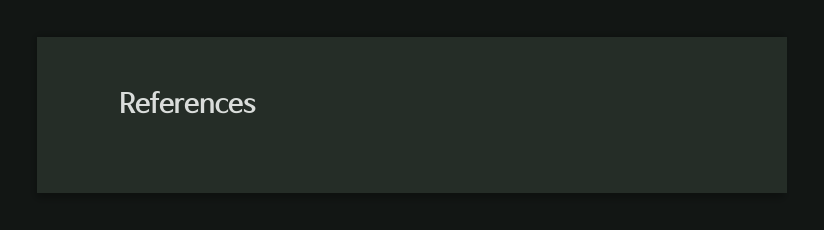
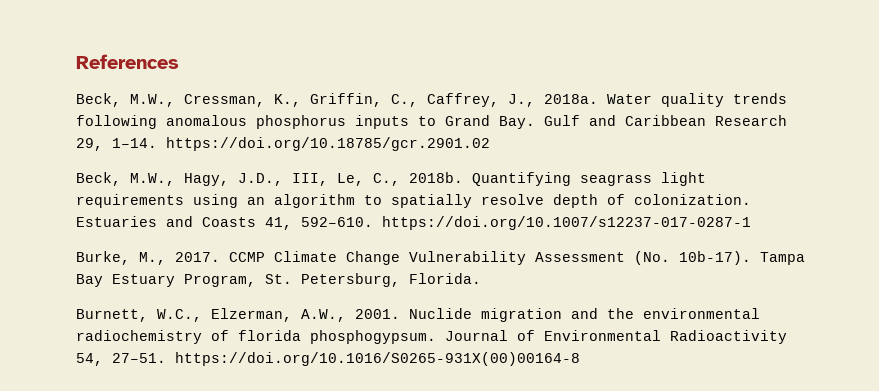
(256, 102) none -> [76,93,787,107] [76,115,787,129] [76,137,490,151] [76,172,706,186] [76,194,751,208] [76,216,751,230] [76,251,805,265] [76,273,481,287] [76,308,760,322] [76,330,787,344] [76,352,580,366] // Beck, M.W., Cressman, K., Griffin, C., Caffrey, J., 2018a. Water quality trends following anomalous phosphorus inputs to Grand Bay. Gulf and Caribbean Research 29, 1–14. https://doi.org/10.18785/gcr.2901.02 // Beck, M.W., Hagy, J.D., III, Le, C., 2018b. Quantifying seagrass light requirements using an algorithm to spatially resolve depth of colonization. Estuaries and Coasts 41, 592–610. https://doi.org/10.1007/s12237-017-0287-1 // Burke, M., 2017. CCMP Climate Change Vulnerability Assessment (No. 10b-17). Tampa Bay Estuary Program, St. Petersburg, Florida. // Burnett, W.C., Elzerman, A.W., 2001. Nuclide migration and the environmental radiochemistry of florida phosphogypsum. Journal of Environmental Radioactivity 54, 27–51. https://doi.org/10.1016/S0265-931X(00)00164-8

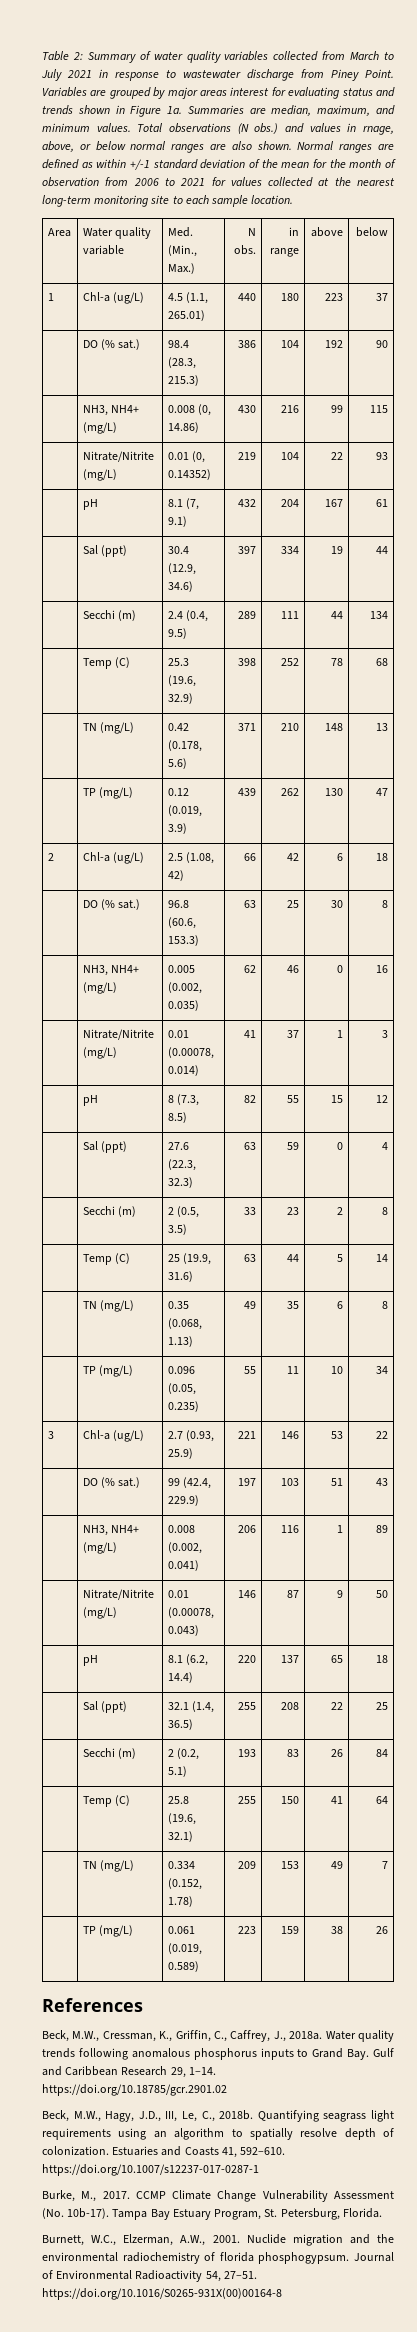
(76, 61) none -> [42,51,394,63] [41,69,394,81] [42,87,395,99] [42,105,395,117] [42,123,394,135] [42,141,395,153] [42,159,397,170] [42,177,396,187] [42,195,294,207] [47,228,71,237] [82,227,151,239] [82,245,124,255] [167,227,193,237] [167,245,197,257] [167,263,195,274] [248,228,257,236] [234,245,257,255] [289,227,300,236] [270,248,300,257] [311,227,344,237] [356,227,389,237] [47,293,54,301] [82,292,144,304] [167,292,208,304] [167,310,205,321] [238,293,257,301] [281,293,300,301] [325,293,344,301] [376,293,389,301] [82,339,141,350] [167,340,189,348] [167,357,196,369] [167,375,199,386] [238,340,257,348] [281,340,300,348] [325,340,344,348] [376,340,389,348] [82,405,139,416] [82,422,117,434] [167,404,211,416] [167,422,199,433] [238,405,257,413] [281,405,300,413] [331,405,344,413] [370,405,389,413] [82,451,154,462] [82,469,117,481] [167,451,205,463] [167,469,211,480] [238,452,257,460] [281,452,300,460] [331,452,344,460] [376,452,389,460] [82,499,98,510] [167,498,199,510] [167,516,187,527] [238,499,257,507] [281,499,300,507] [325,499,344,507] [376,499,389,507] [82,545,127,557] [167,546,189,554] [167,563,196,575] [167,581,193,592] [238,546,257,554] [281,546,300,554] [331,546,344,554] [376,546,389,554] [82,610,136,621] [167,610,208,622] [167,628,187,639] [238,611,257,619] [281,611,300,619] [331,611,344,619] [370,611,389,619] [82,657,130,669] [167,658,189,666] [167,675,196,687] [167,693,193,704] [238,658,257,666] [281,658,300,666] [331,658,344,666] [376,658,389,666] [82,722,134,734] [167,723,189,731] [167,740,202,752] [167,758,187,769] [238,723,257,731] [281,723,300,731] [325,723,344,731] [376,723,389,731] [82,787,133,799] [167,788,189,796] [167,805,202,817] [167,823,187,834] [238,788,257,796] [281,788,300,796] [325,788,344,796] [376,788,389,796] [47,853,54,861] [82,852,144,864] [167,852,214,864] [167,870,184,881] [244,853,257,861] [287,853,300,861] [337,853,344,861] [376,853,389,861] [82,899,141,910] [167,900,189,908] [167,917,196,929] [167,935,199,946] [244,900,257,908] [287,900,300,908] [331,900,344,908] [382,900,389,908] [82,965,139,976] [82,982,117,994] [167,965,195,973] [167,982,202,994] [167,1000,199,1011] [244,965,257,973] [287,965,300,973] [337,965,344,973] [376,965,389,973] [82,1029,154,1040] [82,1047,117,1059] [167,1030,189,1038] [167,1047,214,1059] [167,1065,199,1076] [244,1030,257,1038] [287,1030,300,1038] [337,1030,344,1038] [382,1030,389,1038] [82,1095,98,1106] [167,1094,199,1106] [167,1112,187,1123] [244,1095,257,1103] [287,1095,300,1103] [331,1095,344,1103] [376,1095,389,1103] [82,1141,127,1153] [167,1142,189,1150] [167,1159,196,1171] [167,1177,193,1188] [244,1142,257,1150] [287,1142,300,1150] [337,1142,344,1150] [382,1142,389,1150] [82,1206,136,1217] [167,1206,199,1218] [167,1224,187,1235] [244,1207,257,1215] [287,1207,300,1215] [337,1207,344,1215] [382,1207,389,1215] [82,1253,130,1265] [167,1253,211,1265] [167,1271,193,1282] [244,1254,257,1262] [287,1254,300,1262] [337,1254,344,1262] [376,1254,389,1262] [82,1300,134,1312] [167,1301,189,1309] [167,1318,202,1330] [167,1336,193,1347] [244,1301,257,1309] [287,1301,300,1309] [337,1301,344,1309] [382,1301,389,1309] [82,1365,133,1377] [167,1366,195,1374] [167,1383,196,1395] [167,1401,199,1412] [244,1366,257,1374] [287,1366,300,1374] [331,1366,344,1374] [376,1366,389,1374] [47,1431,54,1439] [82,1430,144,1442] [167,1430,214,1442] [167,1448,193,1459] [238,1431,257,1439] [281,1431,300,1439] [331,1431,344,1439] [376,1431,389,1439] [82,1477,141,1488] [167,1477,211,1489] [167,1495,199,1506] [238,1478,257,1486] [281,1478,300,1486] [331,1478,344,1486] [376,1478,389,1486] [82,1525,139,1536] [82,1542,117,1554] [167,1525,195,1533] [167,1542,202,1554] [167,1560,199,1571] [238,1525,257,1533] [281,1525,300,1533] [337,1525,344,1533] [376,1525,389,1533] [82,1589,154,1600] [82,1607,117,1619] [167,1590,189,1598] [167,1607,214,1619] [167,1625,199,1636] [238,1590,257,1598] [287,1590,300,1598] [337,1590,344,1598] [376,1590,389,1598] [82,1655,98,1666] [167,1654,208,1666] [167,1672,193,1683] [238,1655,257,1663] [281,1655,300,1663] [331,1655,344,1663] [376,1655,389,1663] [82,1701,127,1713] [167,1701,214,1713] [167,1719,193,1730] [238,1702,257,1710] [281,1702,300,1710] [331,1702,344,1710] [376,1702,389,1710] [82,1748,136,1759] [167,1748,199,1760] [167,1766,187,1777] [238,1749,257,1757] [287,1749,300,1757] [331,1749,344,1757] [376,1749,389,1757] [82,1795,130,1807] [167,1796,189,1804] [167,1813,196,1825] [167,1831,193,1842] [238,1796,257,1804] [281,1796,300,1804] [331,1796,344,1804] [376,1796,389,1804] [82,1860,134,1872] [167,1861,195,1869] [167,1878,202,1890] [167,1896,193,1907] [238,1861,257,1869] [281,1861,300,1869] [331,1861,344,1869] [382,1861,389,1869] [82,1925,133,1937] [167,1926,195,1934] [167,1943,202,1955] [167,1961,199,1972] [238,1926,257,1934] [281,1926,300,1934] [331,1926,344,1934] [376,1926,389,1934] Table 2: Summary of water quality variables collected from March to July 2021 in response to wastewater discharge from Piney Point. Variables are grouped by major areas interest for evaluating status and trends shown in Figure 1a. Summaries are median, maximum, and minimum values. Total observations (N obs.) and values in rnage, above, or below normal ranges are also shown. Normal ranges are defined as within +/-1 standard deviation of the mean for the month of observation from 2006 to 2021 for values collected at the nearest long-term monitoring site to each sample location. // Area | Water quality variable | Med. (Min., Max.) | N obs. | in range | above | below // 1 | Chl-a (ug/L) | 4.5 (1.1, 265.01) | 440 | 180 | 223 | 37 // | DO (% sat.) | 98.4 (28.3, 215.3) | 386 | 104 | 192 | 90 // | NH3, NH4+ (mg/L) | 0.008 (0, 14.86) | 430 | 216 | 99 | 115 // | Nitrate/Nitrite (mg/L) | 0.01 (0, 0.14352) | 219 | 104 | 22 | 93 // | pH | 8.1 (7, 9.1) | 432 | 204 | 167 | 61 // | Sal (ppt) | 30.4 (12.9, 34.6) | 397 | 334 | 19 | 44 // | Secchi (m) | 2.4 (0.4, 9.5) | 289 | 111 | 44 | 134 // | Temp (C) | 25.3 (19.6, 32.9) | 398 | 252 | 78 | 68 // | TN (mg/L) | 0.42 (0.178, 5.6) | 371 | 210 | 148 | 13 // | TP (mg/L) | 0.12 (0.019, 3.9) | 439 | 262 | 130 | 47 // 2 | Chl-a (ug/L) | 2.5 (1.08, 42) | 66 | 42 | 6 | 18 // | DO (% sat.) | 96.8 (60.6, 153.3) | 63 | 25 | 30 | 8 // | NH3, NH4+ (mg/L) | 0.005 (0.002, 0.035) | 62 | 46 | 0 | 16 // | Nitrate/Nitrite (mg/L) | 0.01 (0.00078, 0.014) | 41 | 37 | 1 | 3 // | pH | 8 (7.3, 8.5) | 82 | 55 | 15 | 12 // | Sal (ppt) | 27.6 (22.3, 32.3) | 63 | 59 | 0 | 4 // | Secchi (m) | 2 (0.5, 3.5) | 33 | 23 | 2 | 8 // | Temp (C) | 25 (19.9, 31.6) | 63 | 44 | 5 | 14 // | TN (mg/L) | 0.35 (0.068, 1.13) | 49 | 35 | 6 | 8 // | TP (mg/L) | 0.096 (0.05, 0.235) | 55 | 11 | 10 | 34 // 3 | Chl-a (ug/L) | 2.7 (0.93, 25.9) | 221 | 146 | 53 | 22 // | DO (% sat.) | 99 (42.4, 229.9) | 197 | 103 | 51 | 43 // | NH3, NH4+ (mg/L) | 0.008 (0.002, 0.041) | 206 | 116 | 1 | 89 // | Nitrate/Nitrite (mg/L) | 0.01 (0.00078, 0.043) | 146 | 87 | 9 | 50 // | pH | 8.1 (6.2, 14.4) | 220 | 137 | 65 | 18 // | Sal (ppt) | 32.1 (1.4, 36.5) | 255 | 208 | 22 | 25 // | Secchi (m) | 2 (0.2, 5.1) | 193 | 83 | 26 | 84 // | Temp (C) | 25.8 (19.6, 32.1) | 255 | 150 | 41 | 64 // | TN (mg/L) | 0.334 (0.152, 1.78) | 209 | 153 | 49 | 7 // | TP (mg/L) | 0.061 (0.019, 0.589) | 223 | 159 | 38 | 26 //

